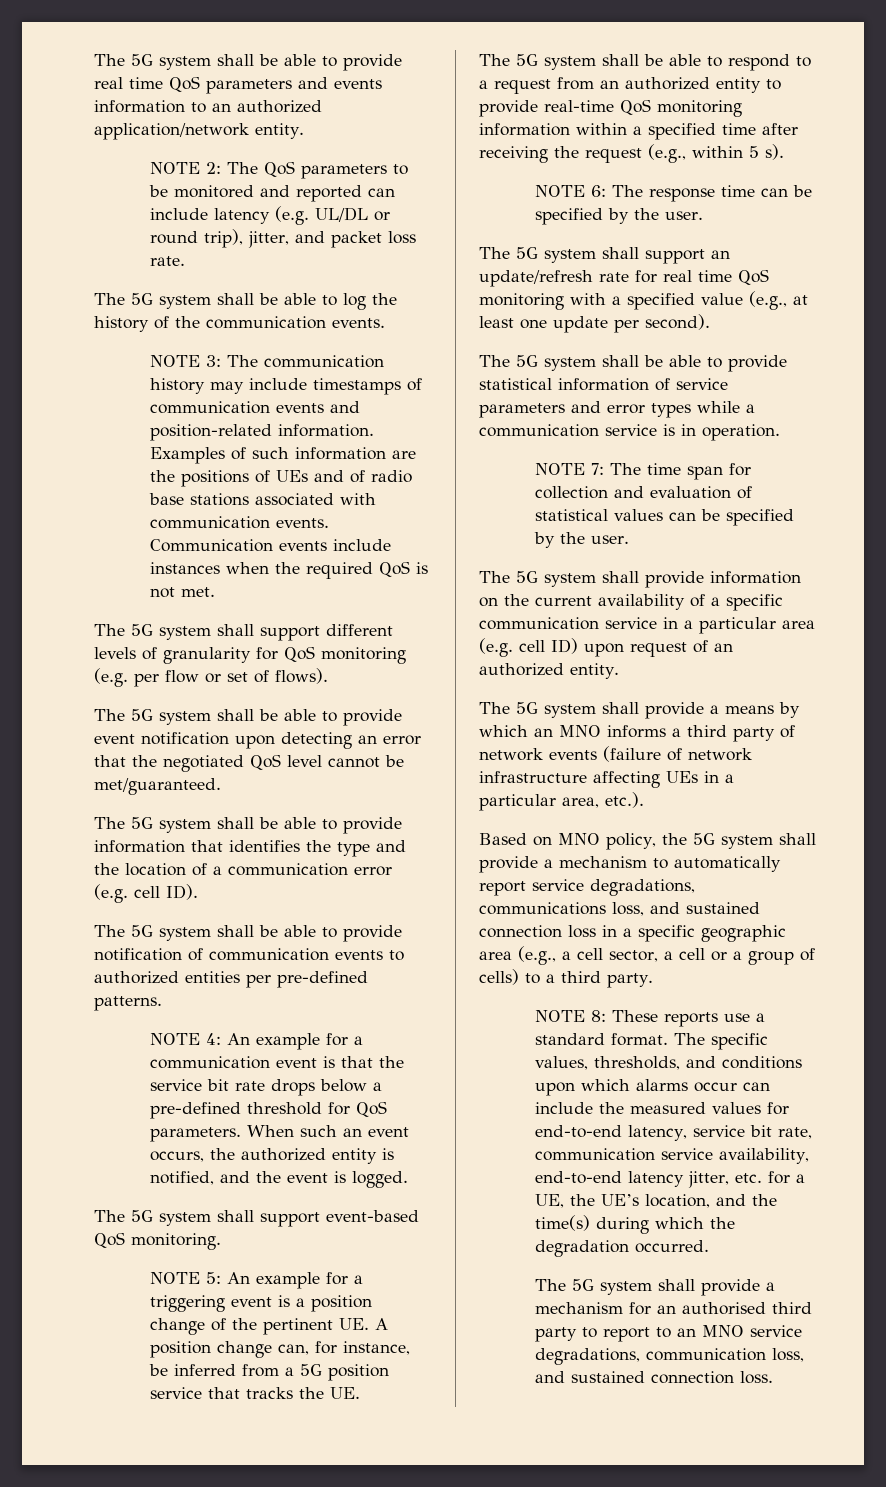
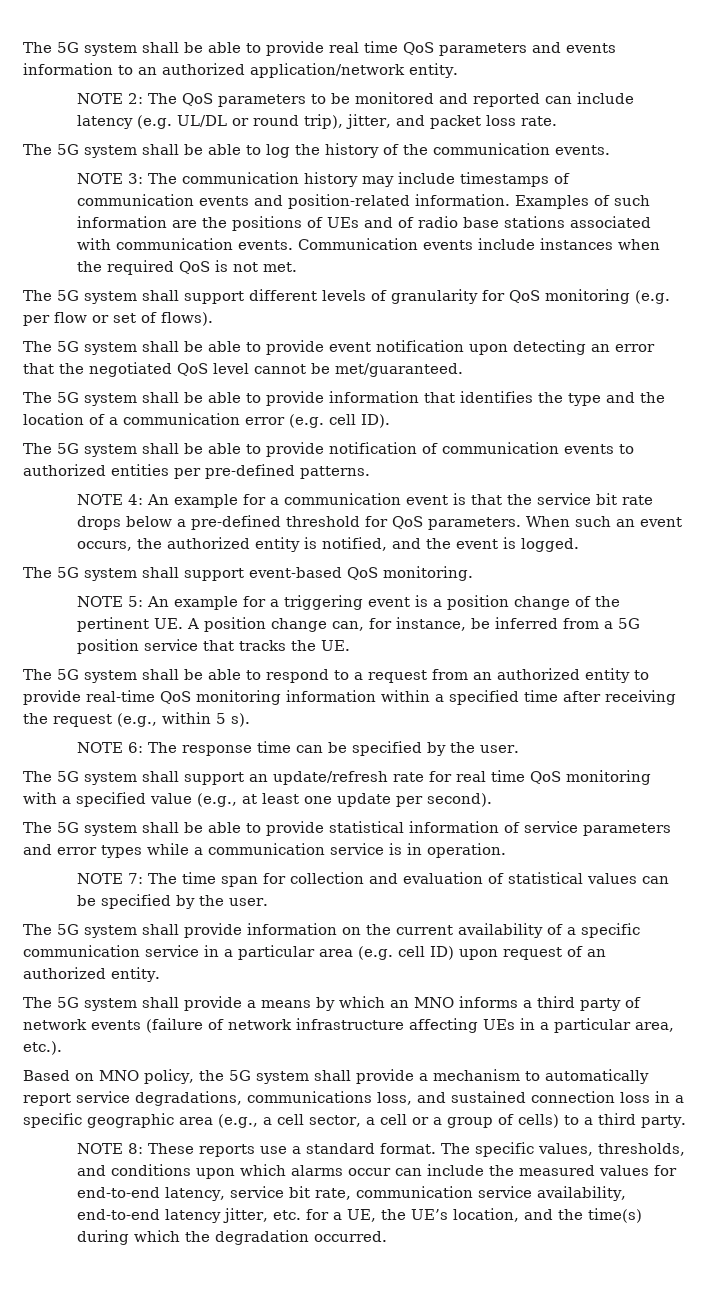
[535,1279,776,1296] [535,1302,813,1315] [535,1325,803,1342] [535,1348,805,1365] [535,1371,774,1384] // The 5G system shall provide a mechanism for an authorised third party to report to an MNO service degradations, communication loss, and sustained connection loss. -> (388, 1236) none

